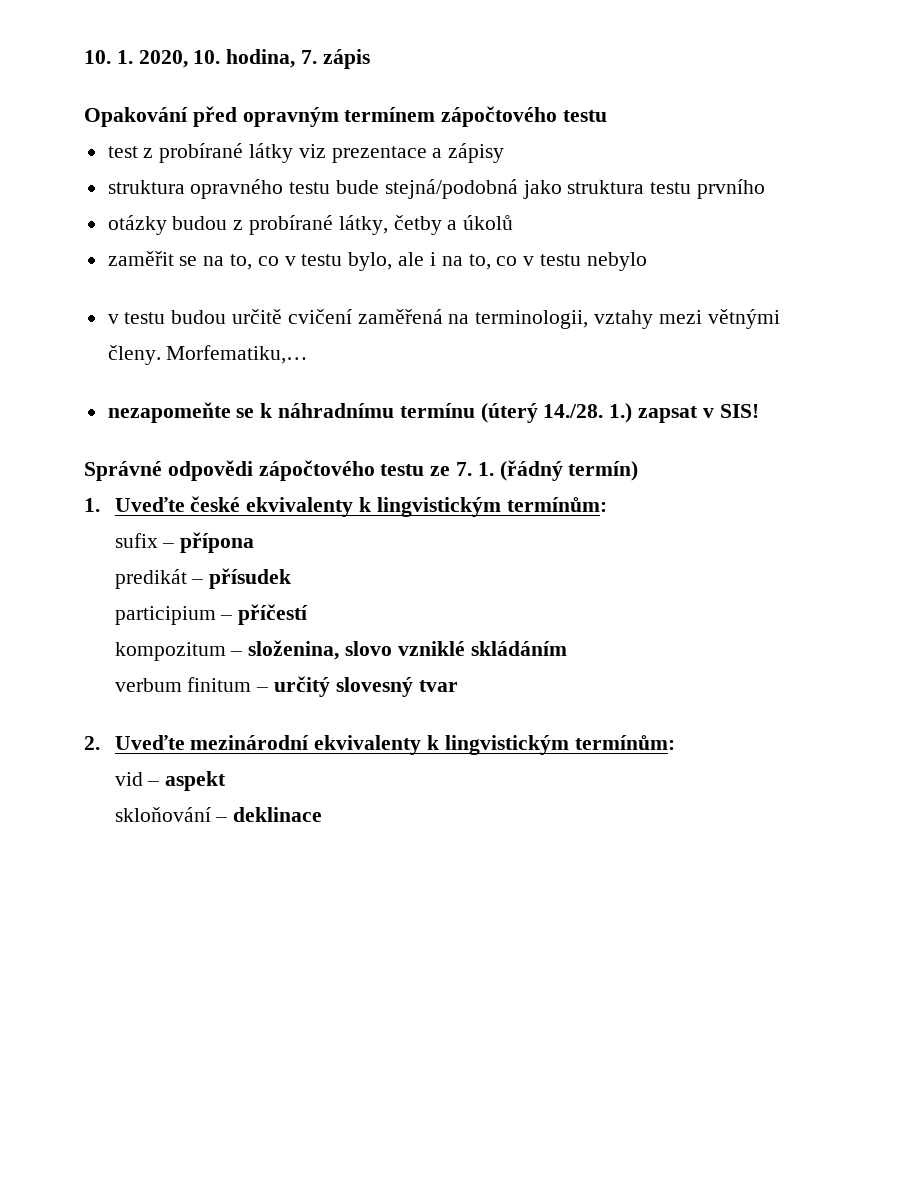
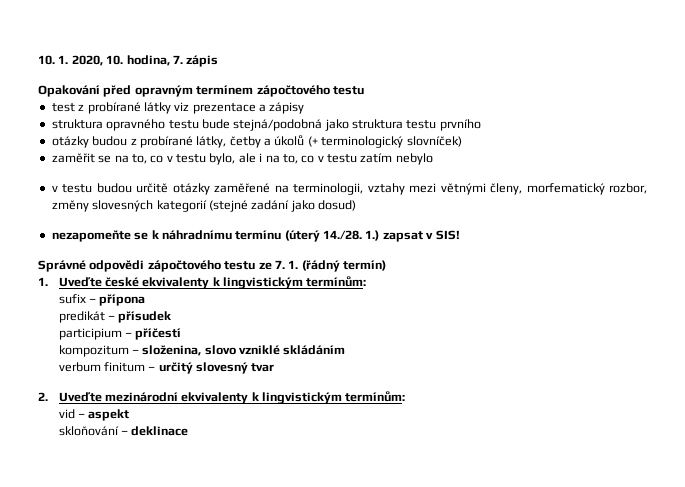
(514, 222) none -> [307,136,462,148] (+ terminologický slovníček)
(581, 260) none -> [360,153,393,163] zatím
[287,309,443,324] cvičení zaměřená -> [172,183,271,195] otázky zaměřené
[107,345,309,365] členy. Morfematiku,… -> [490,183,647,195] [51,200,356,212] členy, morfematický rozbor, změny slovesných kategorií (stejné zadání jako dosud)

